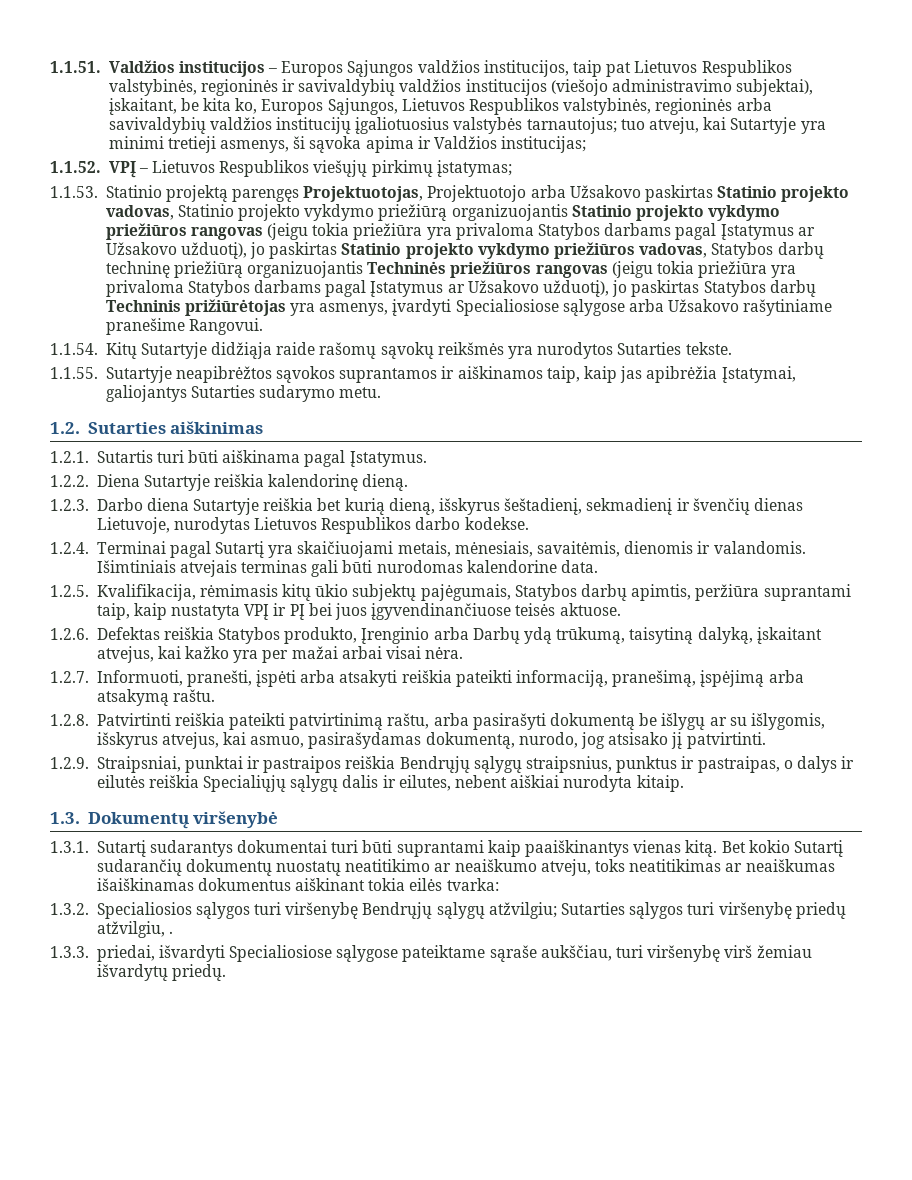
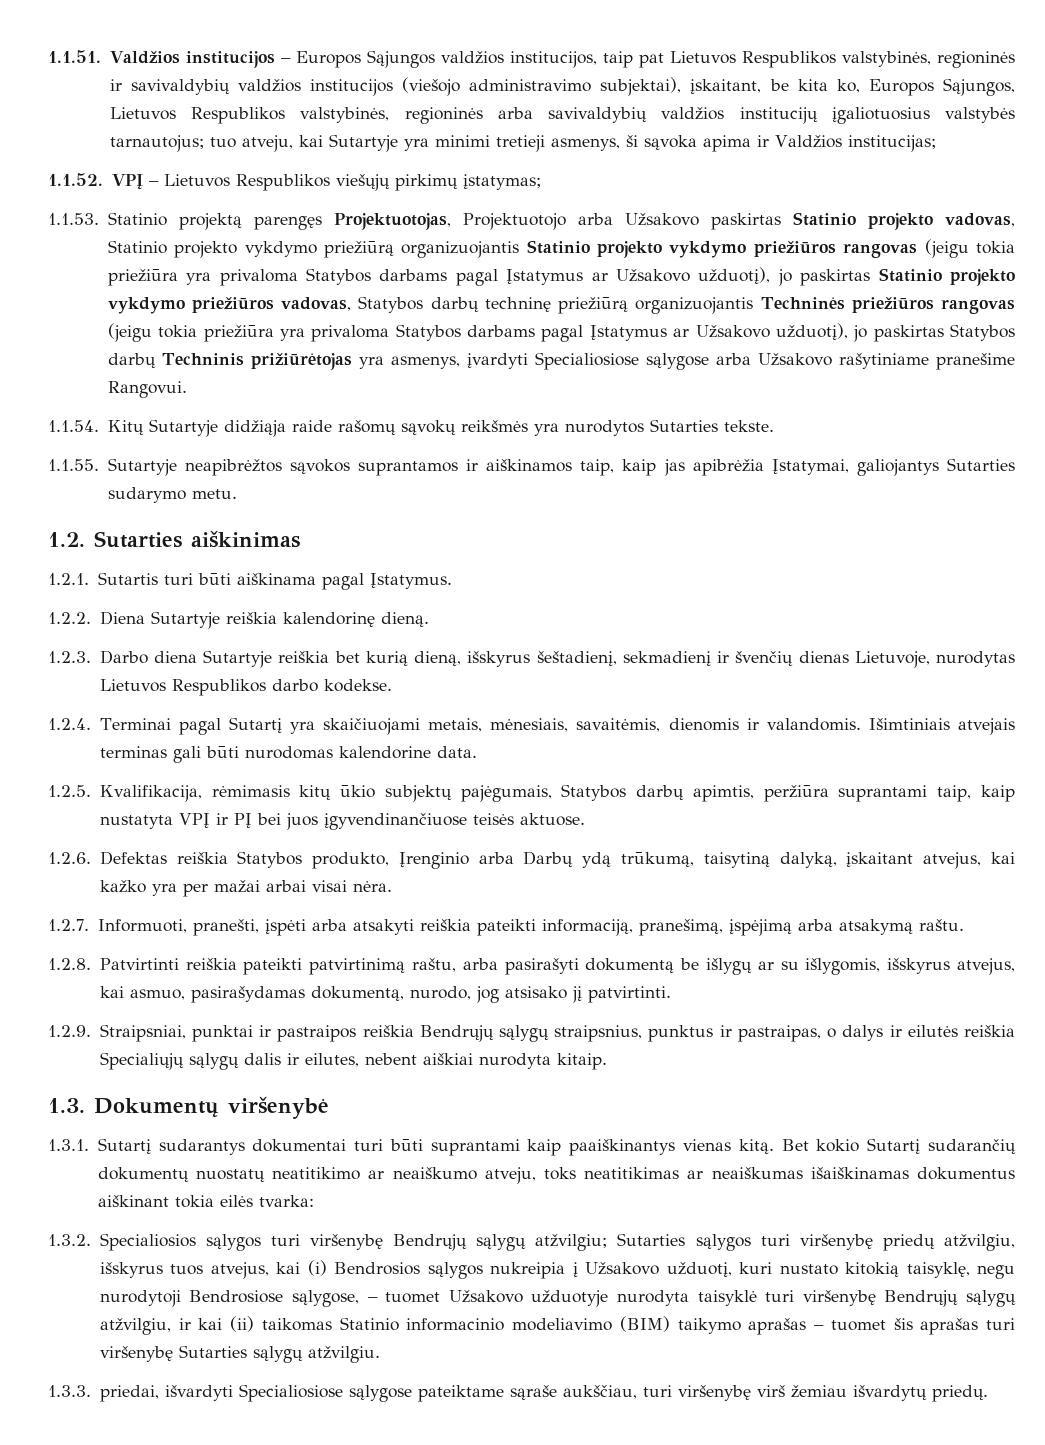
[168,931,173,934] . -> [99,1260,1016,1279] [99,1290,1016,1307] [99,1316,1015,1335] [99,1345,380,1363] išskyrus tuos atvejus, kai (i) Bendrosios sąlygos nukreipia į Užsakovo užduotį, kuri nustato kitokią taisyklę, negu nurodytoji Bendrosiose sąlygose, – tuomet Užsakovo užduotyje nurodyta taisyklė turi viršenybę Bendrųjų sąlygų atžvilgiu, ir kai (ii) taikomas Statinio informacinio modeliavimo (BIM) taikymo aprašas – tuomet šis aprašas turi viršenybę Sutarties sąlygų atžvilgiu.

